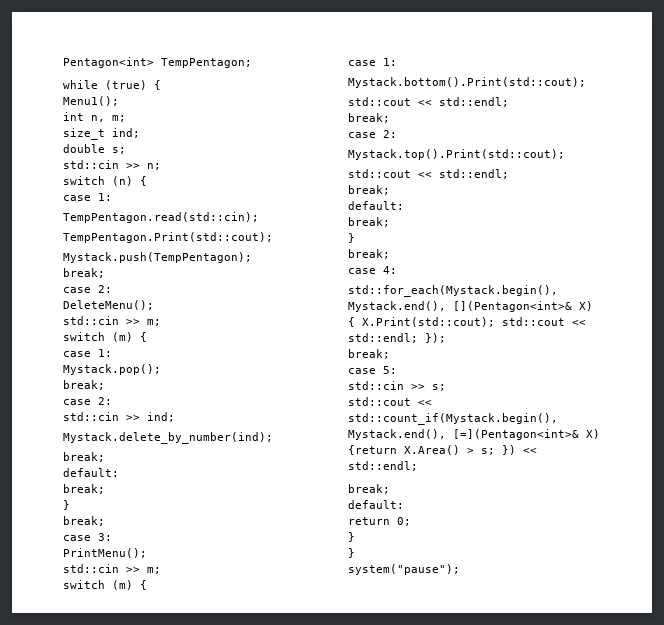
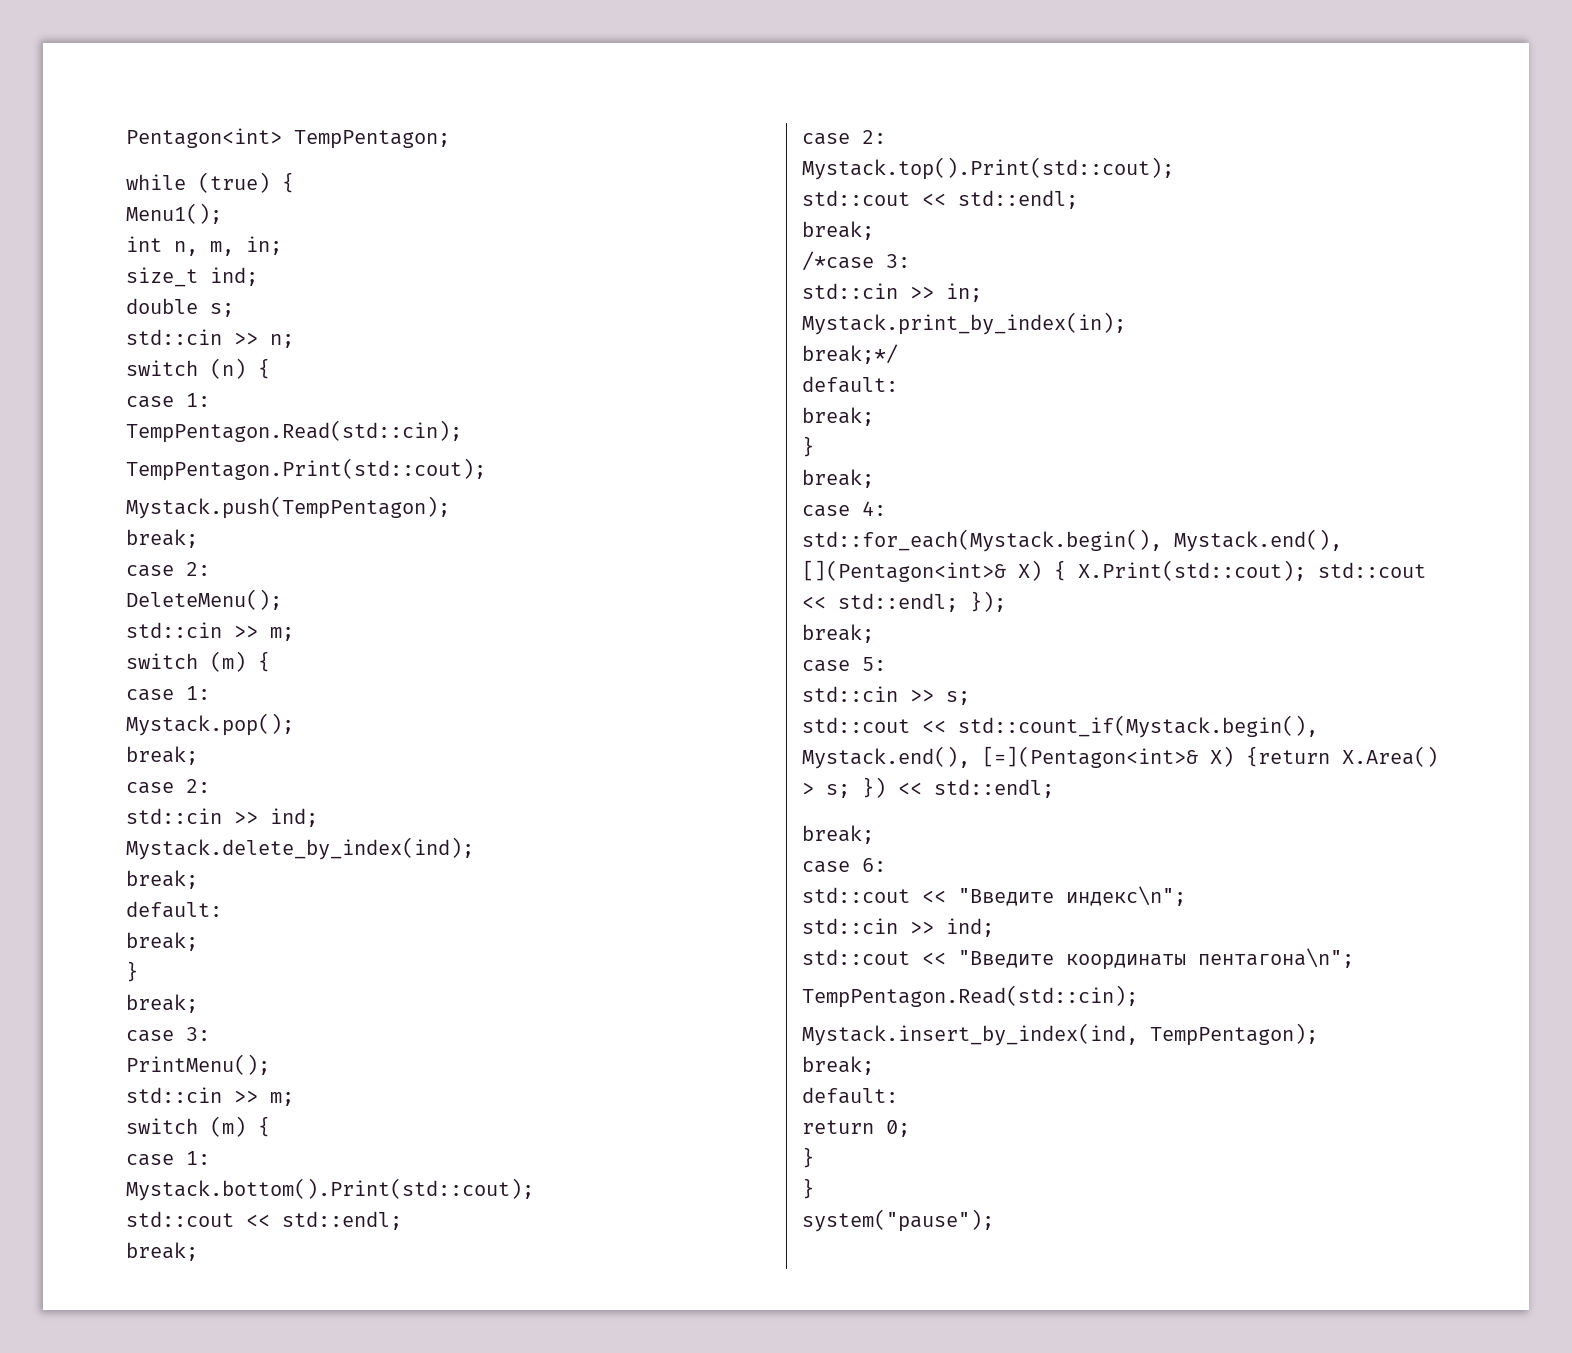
[112,115,126,122] m; -> [210,236,282,256] m, in;
[63,212,259,223] TempPentagon.read(std::cin); -> [126,420,462,443] TempPentagon.Read(std::cin);
[63,432,273,444] Mystack.delete_by_number(ind); -> [126,837,474,860] Mystack.delete_by_index(ind);
(390, 190) none -> [802,251,910,271] [802,283,982,302] [802,312,1126,335] [802,344,898,364] // /*case 3: // std::cin >> in; // Mystack.print_by_index(in); // break;*/
(390, 489) none -> [802,858,886,873] [802,886,1186,906] [802,918,994,937] [802,948,1354,970] [802,985,1138,1008] [802,1023,1318,1046] [802,1056,874,1075] // case 6: // std::cout << "Введите индекс\n"; // std::cin >> ind; // std::cout << "Введите координаты пентагона\n"; // TempPentagon.Read(std::cin); // Mystack.insert_by_index(ind, TempPentagon); // break;

